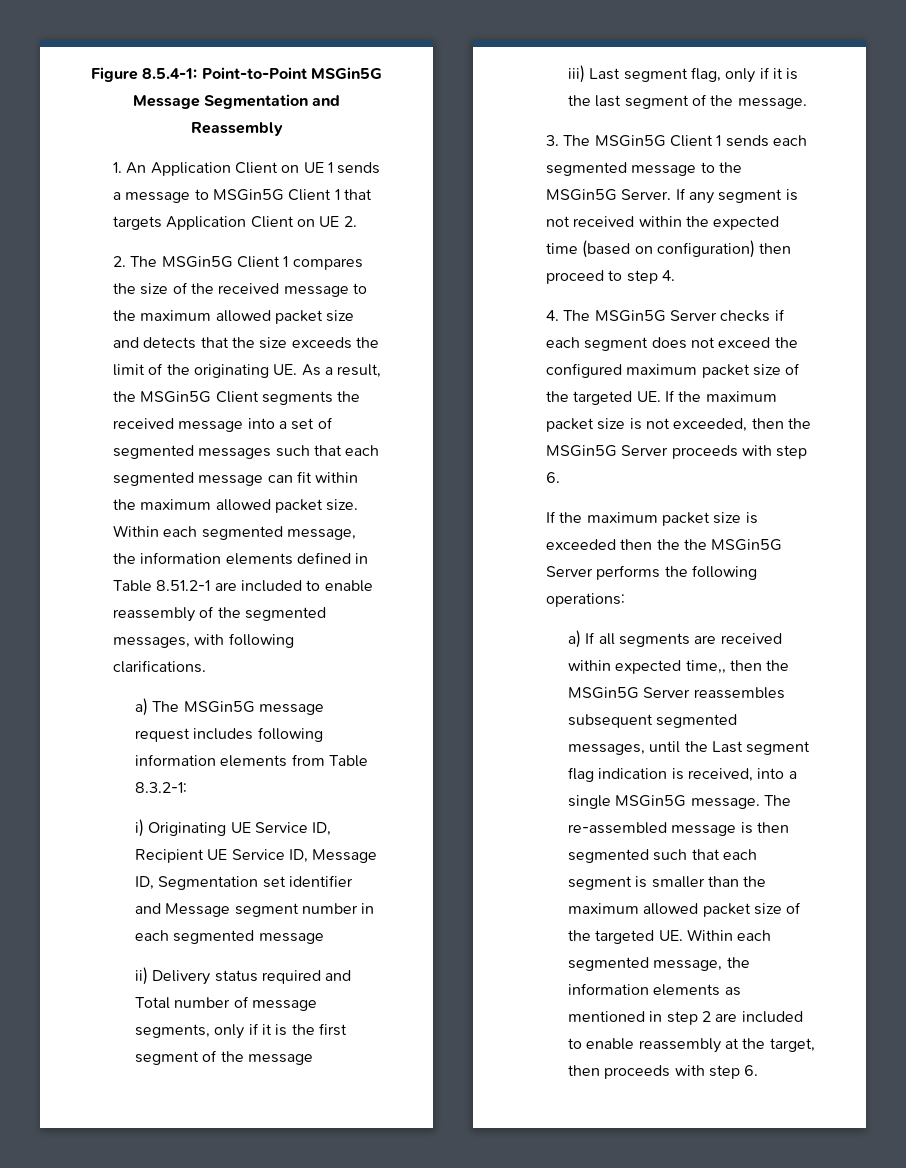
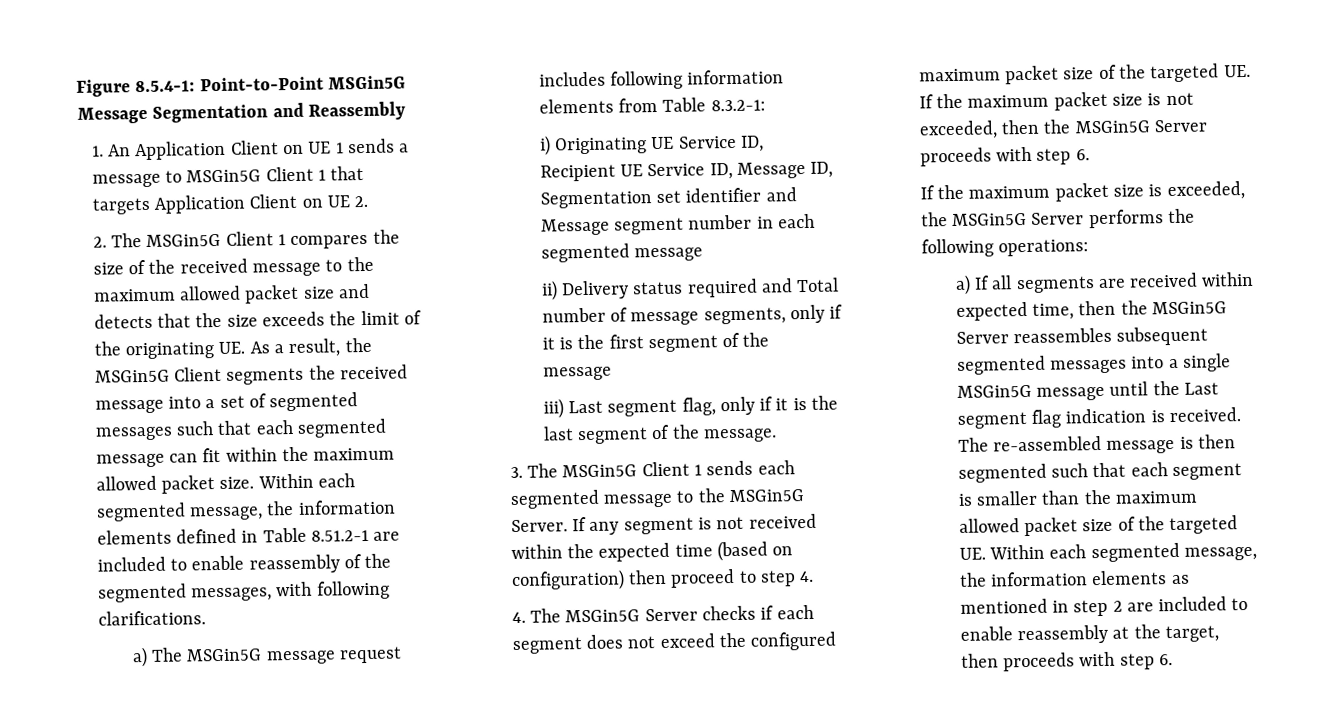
[546,539,680,550] exceeded then the -> [1166,181,1245,201] exceeded,
[685,660,726,674] time,, -> [1032,303,1075,320] time,
[568,744,646,755] messages, -> [1050,353,1231,374] [956,384,1106,401] messages into a single MSGin5G message
[688,768,797,782] [568,795,760,809] received, into a single MSGin5G message. -> [1168,407,1241,423] received.

